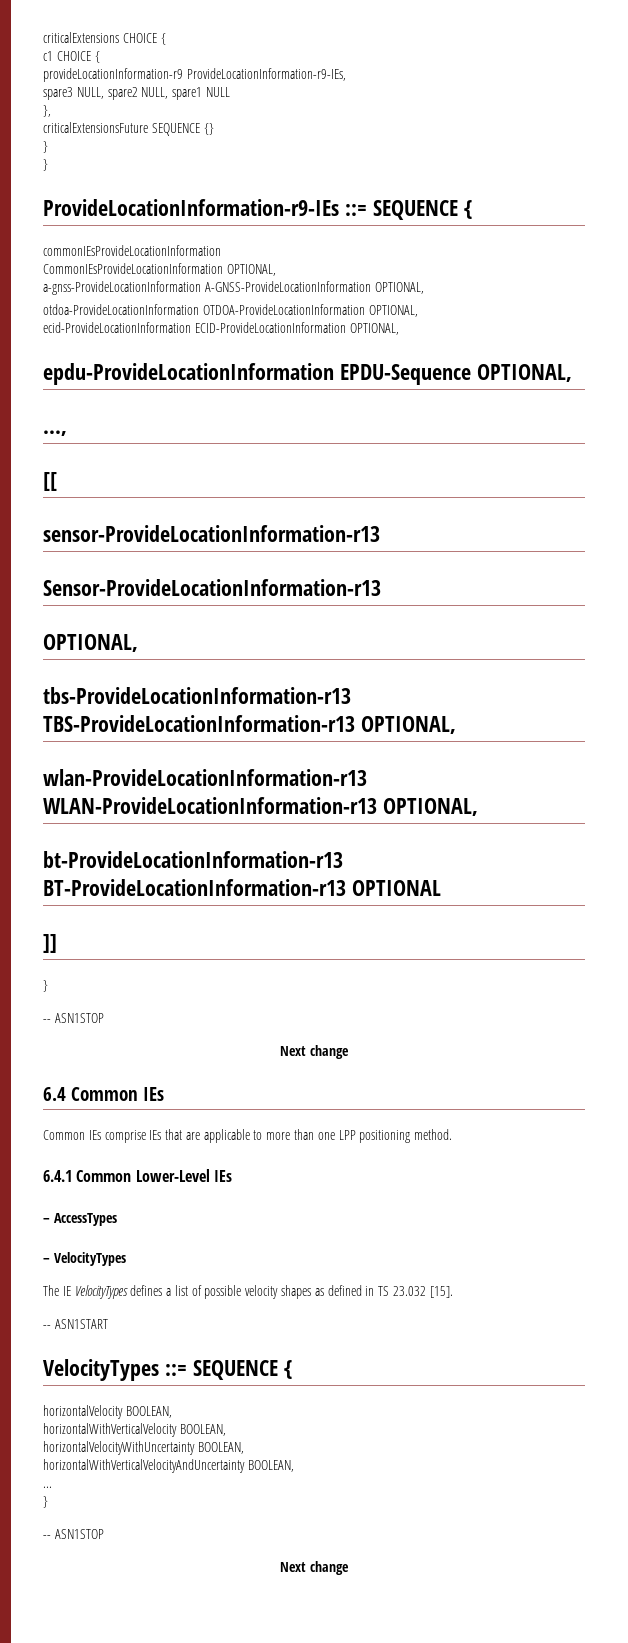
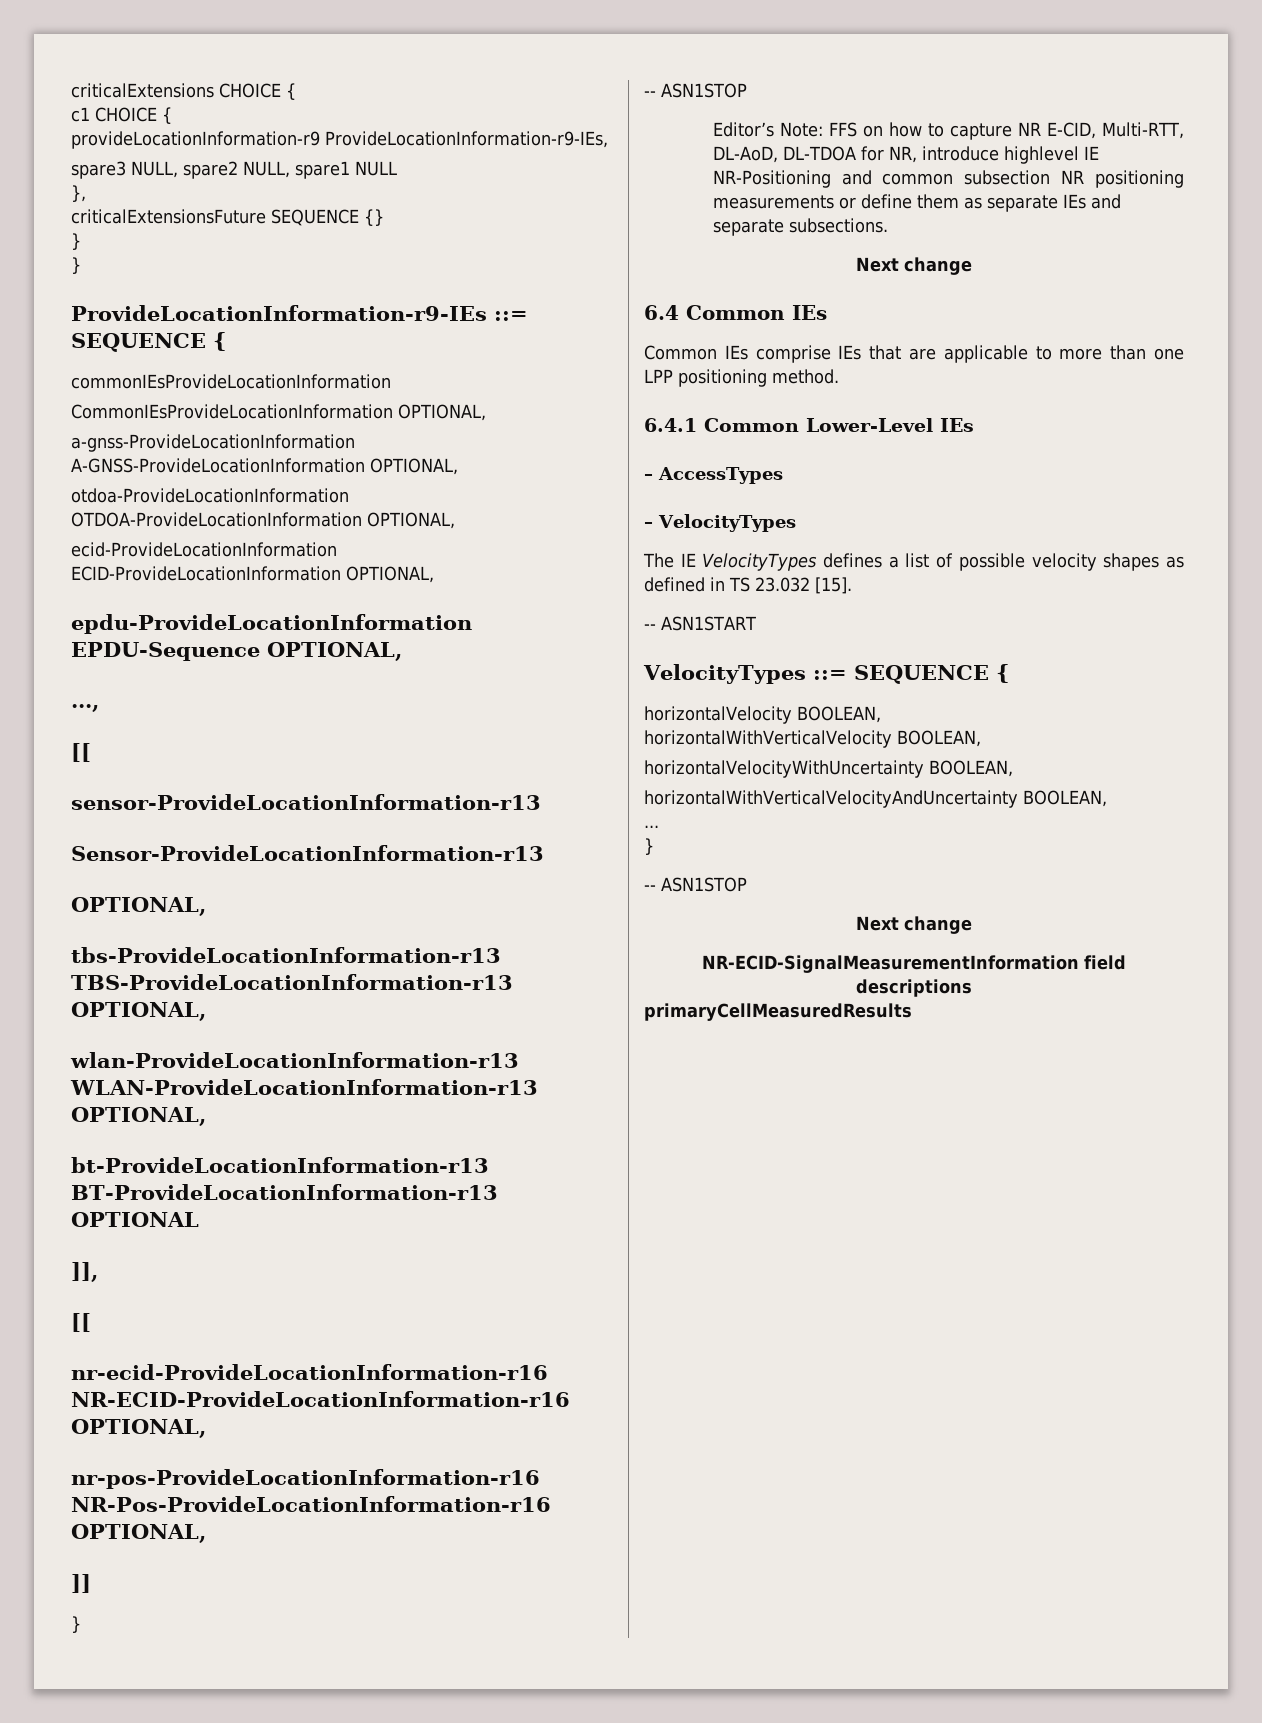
[43,934,57,953] [43,980,48,992] [43,1013,104,1023] ]] // } // -- ASN1STOP -> [71,1262,98,1282] [71,1313,91,1332] [71,1364,548,1380] [71,1391,570,1407] [71,1419,206,1438] [71,1469,540,1489] [71,1496,551,1512] [71,1524,206,1543] [71,1574,91,1593] [71,1616,81,1633] [644,83,747,98] [712,122,1185,140] [712,146,1099,164] [712,170,1184,188] [712,194,1121,212] [712,218,888,236] ]], // [[ // nr-ecid-ProvideLocationInformation-r16 NR-ECID-ProvideLocationInformation-r16 OPTIONAL, // nr-pos-ProvideLocationInformation-r16 NR-Pos-ProvideLocationInformation-r16 OPTIONAL, // ]] // } // -- ASN1STOP // Editor’s Note: FFS on how to capture NR E-CID, Multi-RTT, DL-AoD, DL-TDOA for NR, introduce highlevel IE NR-Positioning and common subsection NR positioning measurements or define them as separate IEs and separate subsections.
(349, 1568) none -> [702,955,1126,973] [856,979,972,997] [644,1003,912,1021] // NR-ECID-SignalMeasurementInformation field descriptions // primaryCellMeasuredResults

